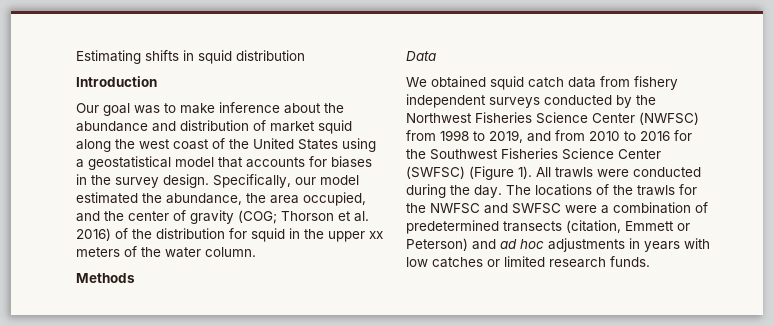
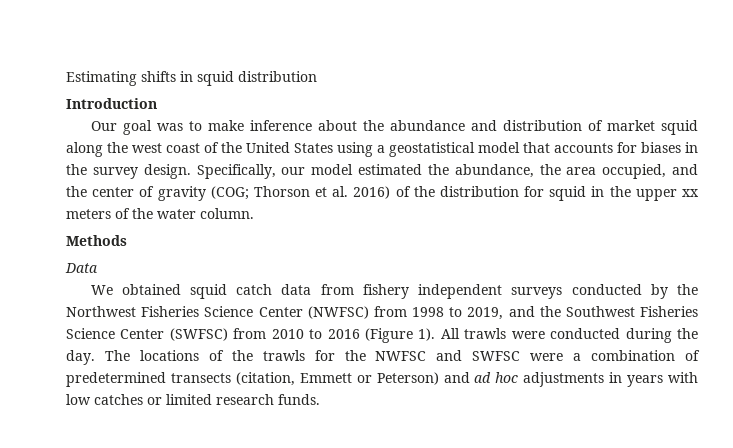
[555,130,692,141] from 2010 to 2016 for -> (535, 311) none
(465, 172) none -> [233,328,360,339] from 2010 to 2016

